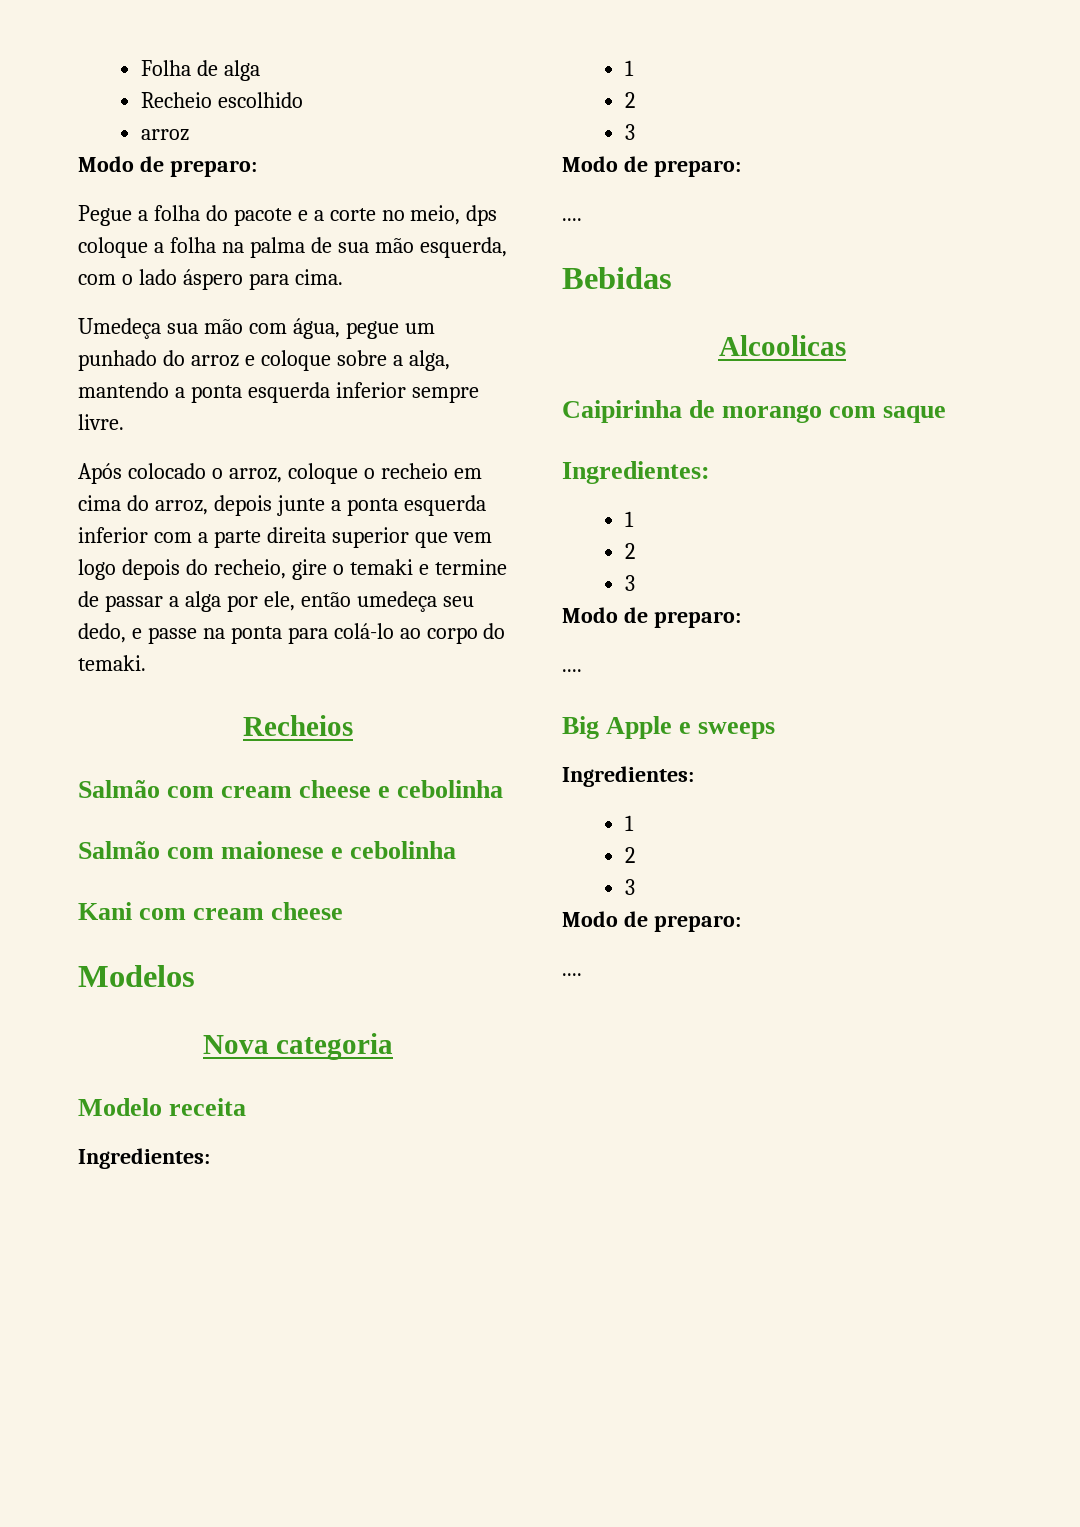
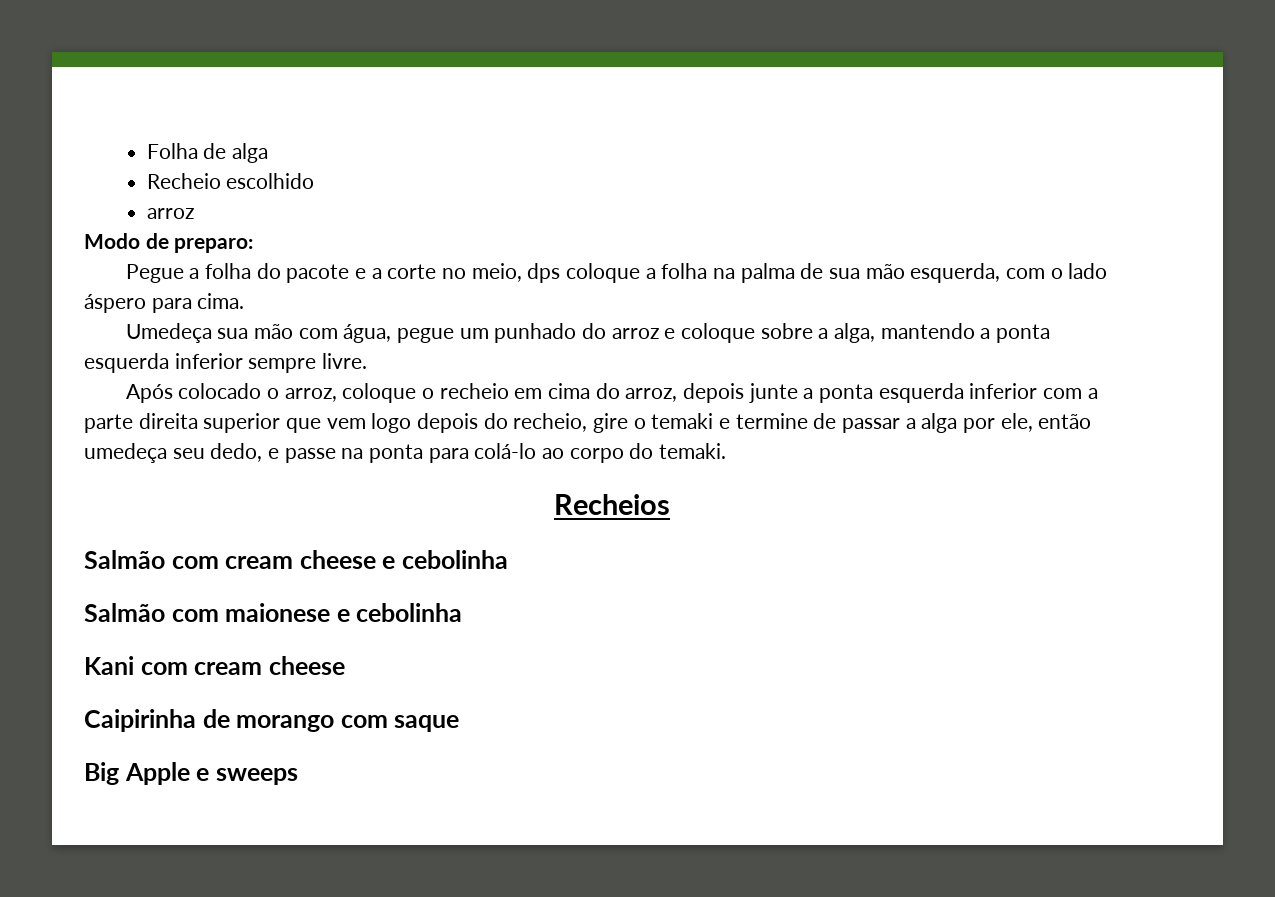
[78,965,195,987] [202,1033,394,1060] [78,1098,247,1116] [78,1148,210,1169] [625,60,635,76] [625,92,636,108] [625,124,636,140] [562,156,741,177] [562,218,582,221] [562,267,672,289] [718,335,846,356] // Modelos // Nova categoria // Modelo receita // Ingredientes: // 1 // 2 // 3 // Modo de preparo: // .... // Bebidas // Alcoolicas -> (345, 665) none
[562,461,710,484] [625,511,635,527] [625,543,636,559] [625,575,636,591] [562,607,741,628] [562,669,582,672] [562,716,776,739] [562,766,694,787] [625,815,635,831] [625,847,636,863] [625,879,636,895] [562,911,741,932] [562,973,582,976] Ingredientes: // 1 // 2 // 3 // Modo de preparo: // .... // Big Apple e sweeps // Ingredientes: // 1 // 2 // 3 // Modo de preparo: // .... -> [84,762,298,785] Big Apple e sweeps

